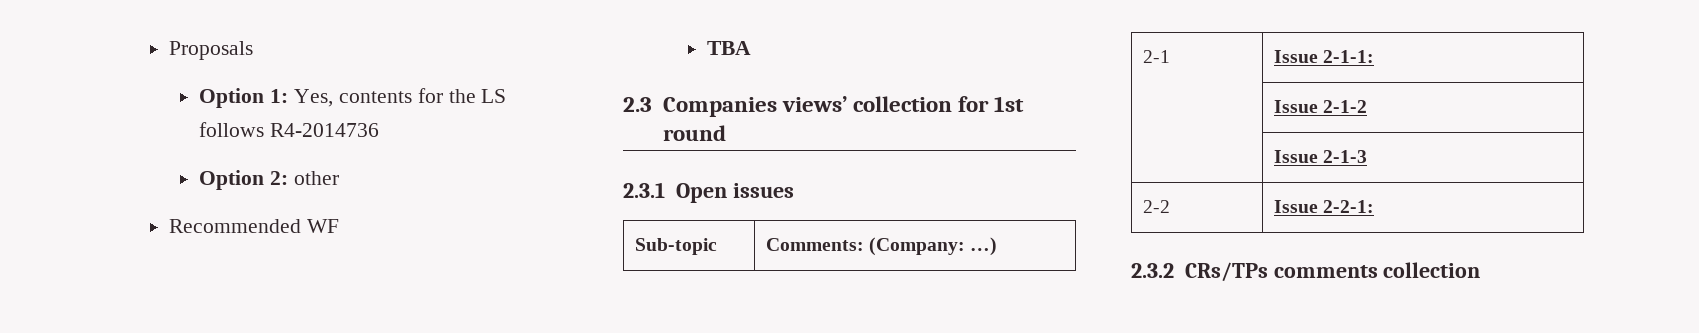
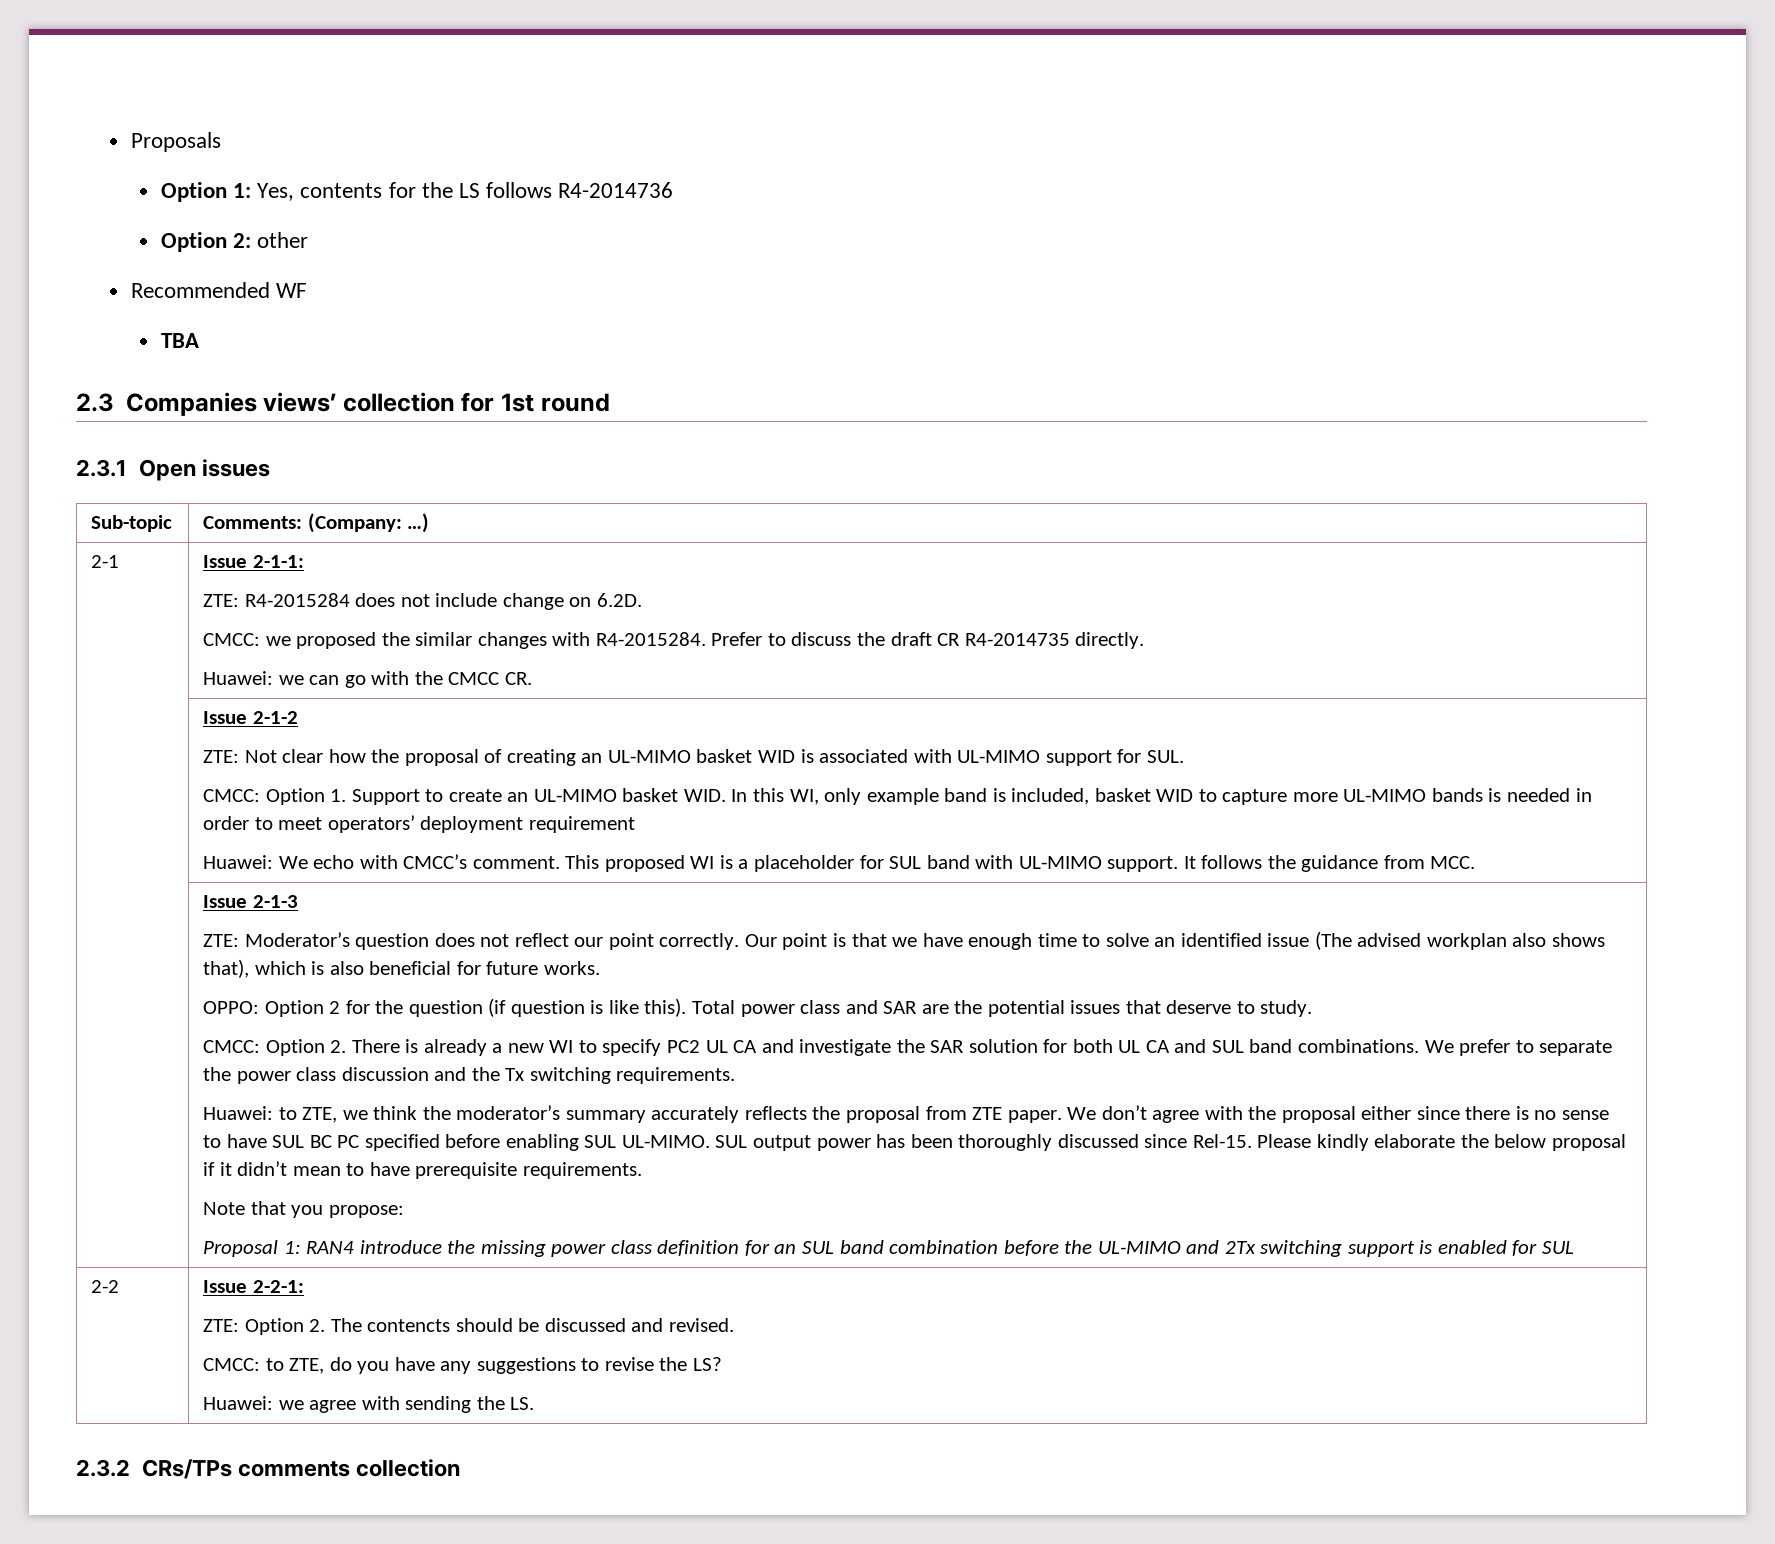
[1273,100,1368,113] [1273,150,1368,163] [1142,200,1170,213] [1273,200,1375,213] // | Issue 2-1-2 // | Issue 2-1-3 // 2-2 | Issue 2-2-1: -> [203,593,642,610] [203,632,1145,649] [203,671,532,688] [203,711,298,724] [203,749,1184,766] [203,788,1592,805] [203,815,635,833] [203,854,1476,872] [203,895,298,908] [203,931,1605,950] [203,959,600,978] [203,998,1313,1017] [203,1039,1613,1056] [203,1067,736,1084] [203,1105,1609,1123] [203,1134,1626,1151] [203,1161,642,1179] [203,1201,404,1218] [203,1240,1574,1257] [91,1280,120,1293] [203,1280,304,1293] [203,1318,734,1335] [203,1357,722,1374] [203,1396,535,1413] // ZTE: R4-2015284 does not include change on 6.2D. // CMCC: we proposed the similar changes with R4-2015284. Prefer to discuss the draft CR R4-2014735 directly. // Huawei: we can go with the CMCC CR. // | Issue 2-1-2 // ZTE: Not clear how the proposal of creating an UL-MIMO basket WID is associated with UL-MIMO support for SUL. // CMCC: Option 1. Support to create an UL-MIMO basket WID. In this WI, only example band is included, basket WID to capture more UL-MIMO bands is needed in order to meet operators’ deployment requirement // Huawei: We echo with CMCC’s comment. This proposed WI is a placeholder for SUL band with UL-MIMO support. It follows the guidance from MCC. // | Issue 2-1-3 // ZTE: Moderator’s question does not reflect our point correctly. Our point is that we have enough time to solve an identified issue (The advised workplan also shows that), which is also beneficial for future works. // OPPO: Option 2 for the question (if question is like this). Total power class and SAR are the potential issues that deserve to study. // CMCC: Option 2. There is already a new WI to specify PC2 UL CA and investigate the SAR solution for both UL CA and SUL band combinations. We prefer to separate the power class discussion and the Tx switching requirements. // Huawei: to ZTE, we think the moderator’s summary accurately reflects the proposal from ZTE paper. We don’t agree with the proposal either since there is no sense to have SUL BC PC specified before enabling SUL UL-MIMO. SUL output power has been thoroughly discussed since Rel-15. Please kindly elaborate the below proposal if it didn’t mean to have prerequisite requirements. // Note that you propose: // Proposal 1: RAN4 introduce the missing power class definition for an SUL band combination before the UL-MIMO and 2Tx switching support is enabled for SUL // 2-2 | Issue 2-2-1: // ZTE: Option 2. The contencts should be discussed and revised. // CMCC: to ZTE, do you have any suggestions to revise the LS? // Huawei: we agree with sending the LS.

